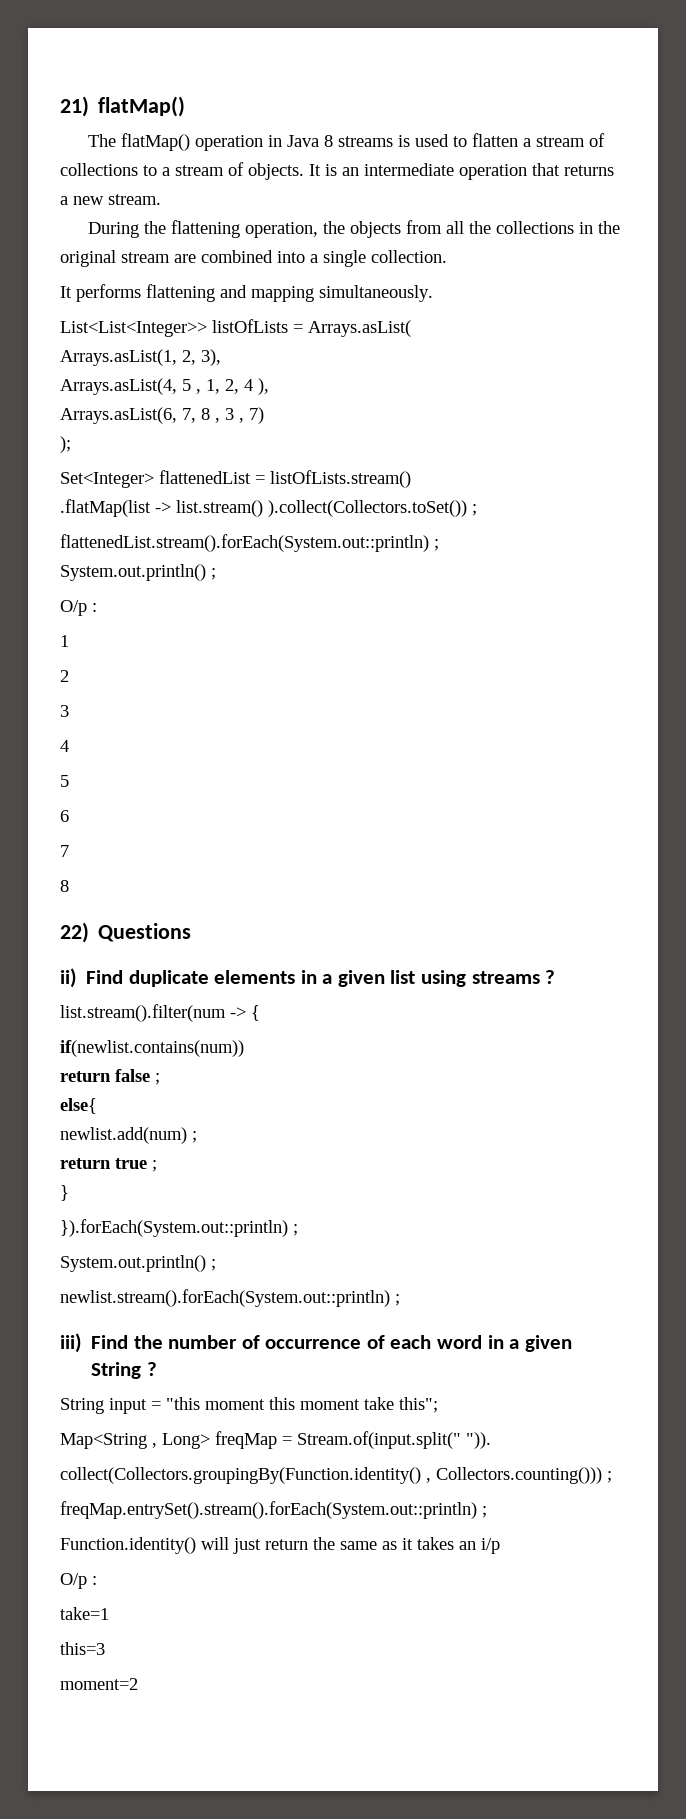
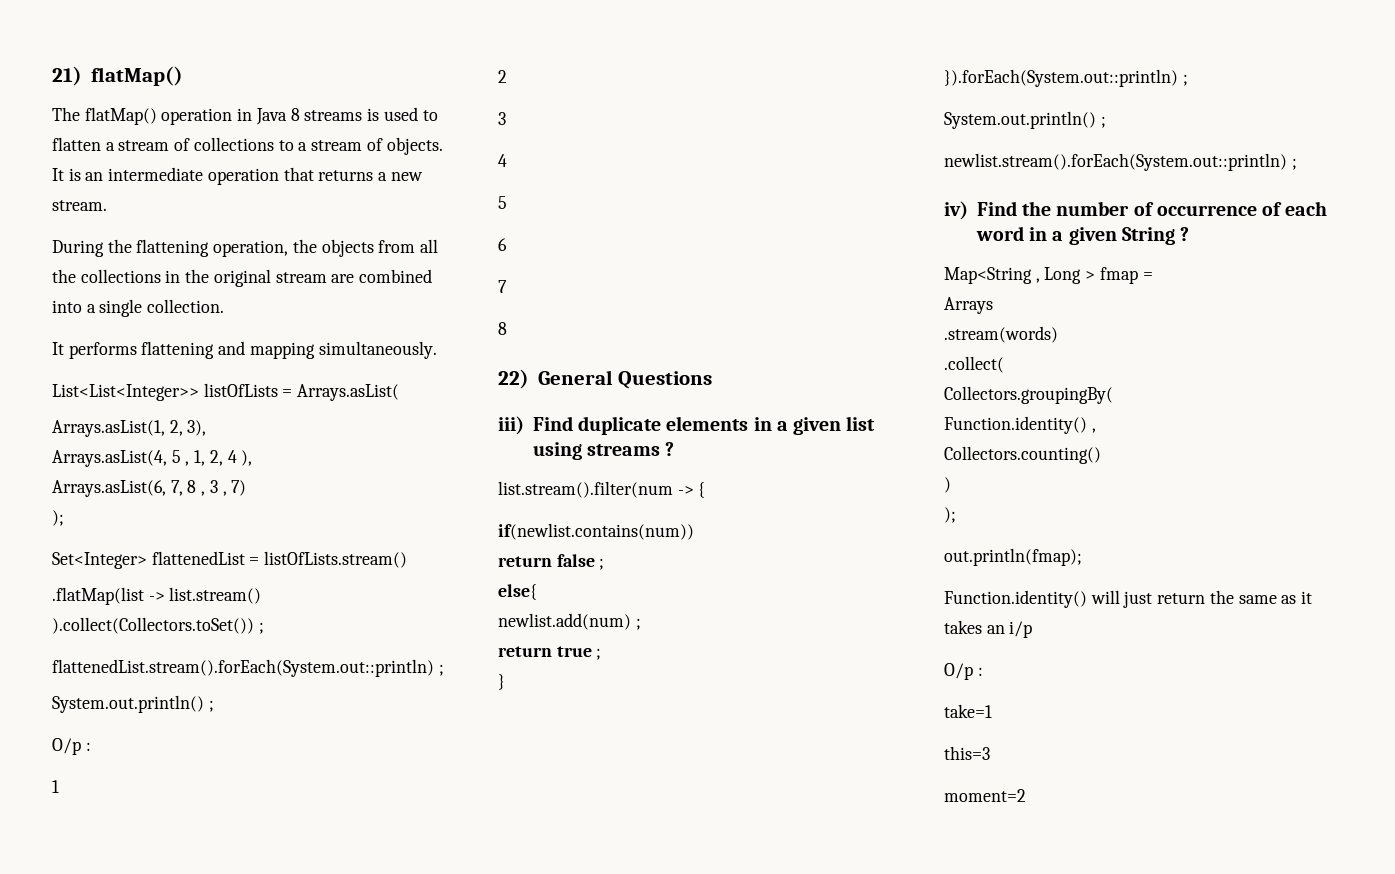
(89, 932) none -> [537,370,613,385] General
[60,968,77,988] ii) -> [498,416,524,435] iii)
[60,1333,82,1353] iii) -> [944,201,968,220] iv)
[60,1397,438,1414] [60,1431,491,1449] [60,1467,612,1484] [60,1501,487,1519] String input = "this moment this moment take this"; // Map<String , Long> freqMap = Stream.of(input.split(" ")). // collect(Collectors.groupingBy(Function.identity() , Collectors.counting())) ; // freqMap.entrySet().stream().forEach(System.out::println) ; -> [944,267,1153,284] [944,297,993,314] [944,326,1058,343] [944,356,1004,373] [944,386,1113,404] [944,416,1096,434] [944,446,1101,464] [944,477,951,493] [944,507,956,523] [944,548,1082,566] Map<String , Long > fmap = // Arrays // .stream(words) // .collect( // Collectors.groupingBy( // Function.identity() , // Collectors.counting() // ) // ); // out.println(fmap);

